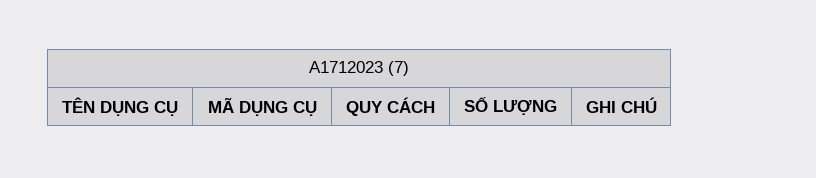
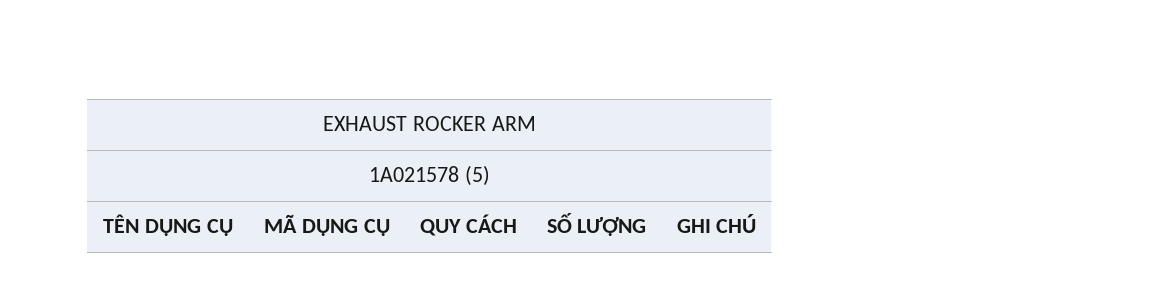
[309,61,409,76] A1712023 (7) -> [323,116,536,131] [369,165,490,186] EXHAUST ROCKER ARM // 1A021578 (5)

